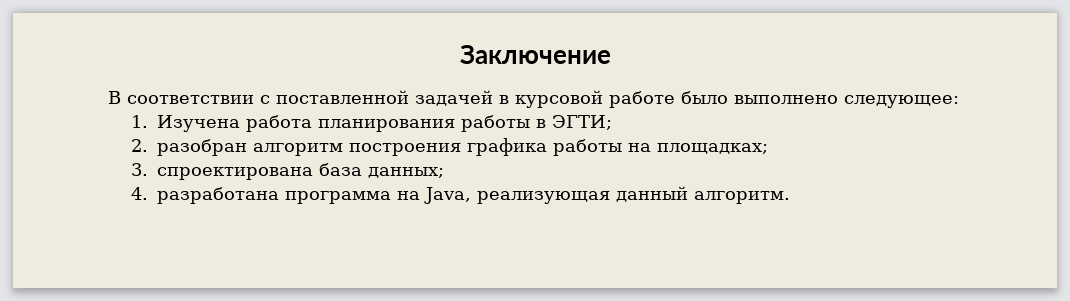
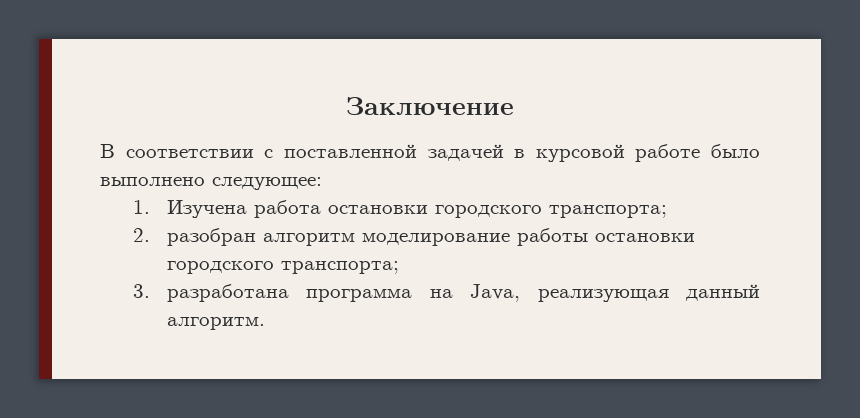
[318,115,613,132] планирования работы в ЭГТИ; -> [327,205,667,218] остановки городского транспорта;
[349,138,769,156] [131,163,445,180] [131,187,149,200] построения графика работы на площадках; // 3. спроектирована база данных; // 4. -> [361,228,695,246] [166,261,399,274] [133,284,151,298] моделирование работы остановки городского транспорта; // 3.

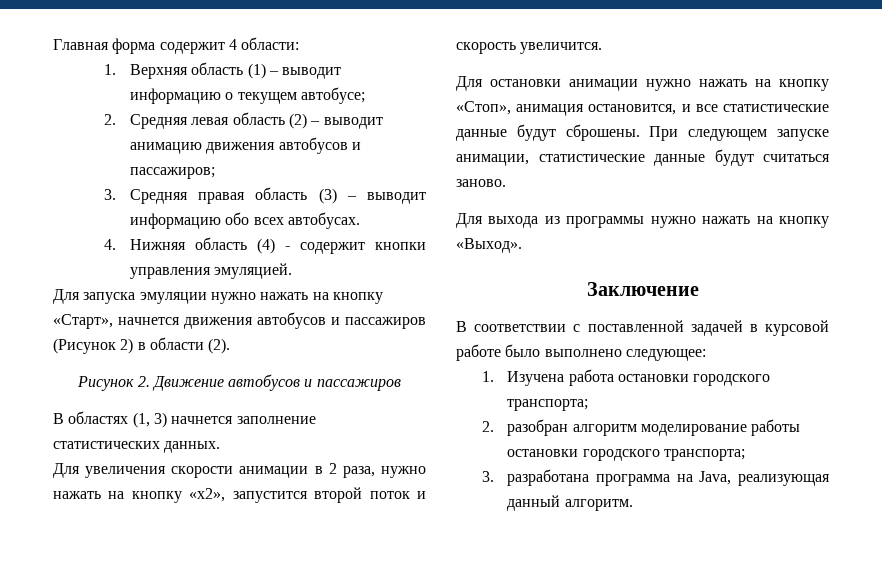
(346, 106) none -> [53,37,300,54] [104,62,342,79] [129,87,365,104] [104,112,383,129] [129,137,361,154] [129,167,215,179] [104,187,427,204] [129,212,360,229] [104,237,426,254] [129,263,293,279] [53,289,383,304] [53,312,426,329] [53,337,231,354] [77,374,401,391] [53,411,316,428] [53,441,221,453] [53,463,427,478] [53,487,426,503] [456,42,603,54] [456,76,829,91] [456,101,829,116] [456,124,829,141] [456,149,830,166] [456,179,506,187] [456,213,829,228] [456,238,522,253] Главная форма содержит 4 области: // 1. Верхняя область (1) – выводит информацию о текущем автобусе; // 2. Средняя левая область (2) – выводит анимацию движения автобусов и пассажиров; // 3. Средняя правая область (3) – выводит информацию обо всех автобусах. // 4. Нижняя область (4) - содержит кнопки управления эмуляцией. // Для запуска эмуляции нужно нажать на кнопку «Старт», начнется движения автобусов и пассажиров (Рисунок 2) в области (2). // Рисунок 2. Движение автобусов и пассажиров // В областях (1, 3) начнется заполнение статистических данных. // Для увеличения скорости анимации в 2 раза, нужно нажать на кнопку «x2», запустится второй поток и скорость увеличится. // Для остановки анимации нужно нажать на кнопку «Стоп», анимация остановится, и все статистические данные будут сброшены. При следующем запуске анимации, статистические данные будут считаться заново. // Для выхода из программы нужно нажать на кнопку «Выход». //

